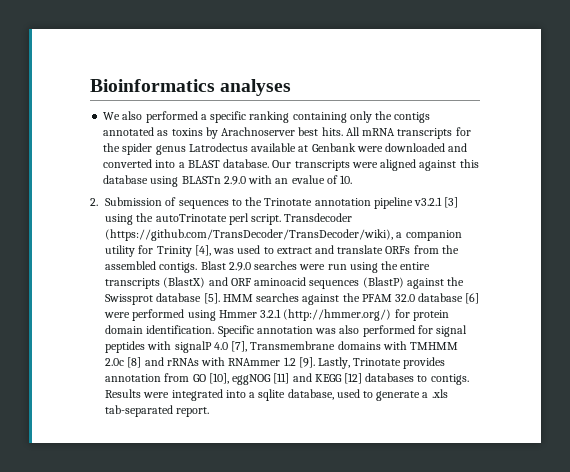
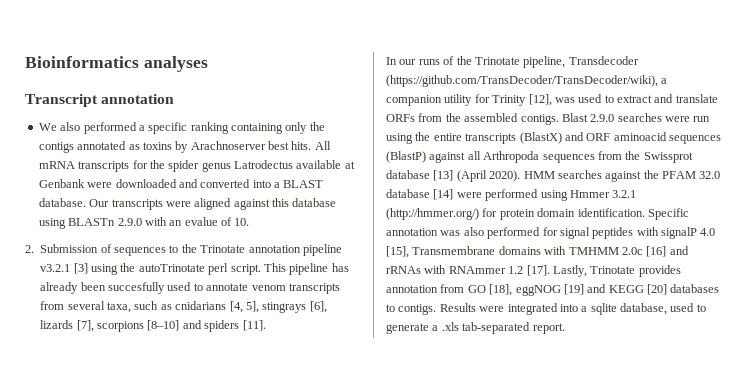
(292, 87) none -> [25,94,175,107] // Transcript annotation
(282, 219) none -> [263,263,349,275] [40,282,340,294] [40,301,327,313] [40,320,266,332] [386,56,566,68] This pipeline has already been succesfully used to annotate venom transcripts from several taxa, such as cnidarians [4, 5], stingrays [6], lizards [7], scorpions [8–10] and spiders [11]. // In our runs of the Trinotate pipeline,
[194,245,211,256] [4], -> [528,94,552,106] [12],
[447,277,465,286] [105,293,220,305] the Swissprot database [5]. -> [467,151,693,163] [386,170,521,182] all Arthropoda sequences from the Swissprot database [13] (April 2020).
[465,293,480,304] [6] -> [433,189,454,200] [14]
[231,341,248,352] [7], -> [386,246,409,258] [15],
[127,357,142,368] [8] -> [646,246,667,257] [16]
[298,357,315,368] [9]. -> [526,265,550,276] [17].
[208,373,290,385] [10], eggNOG [11] -> [489,284,584,296] [18], eggNOG [19]
[344,373,363,384] [12] -> [647,284,667,295] [20]

